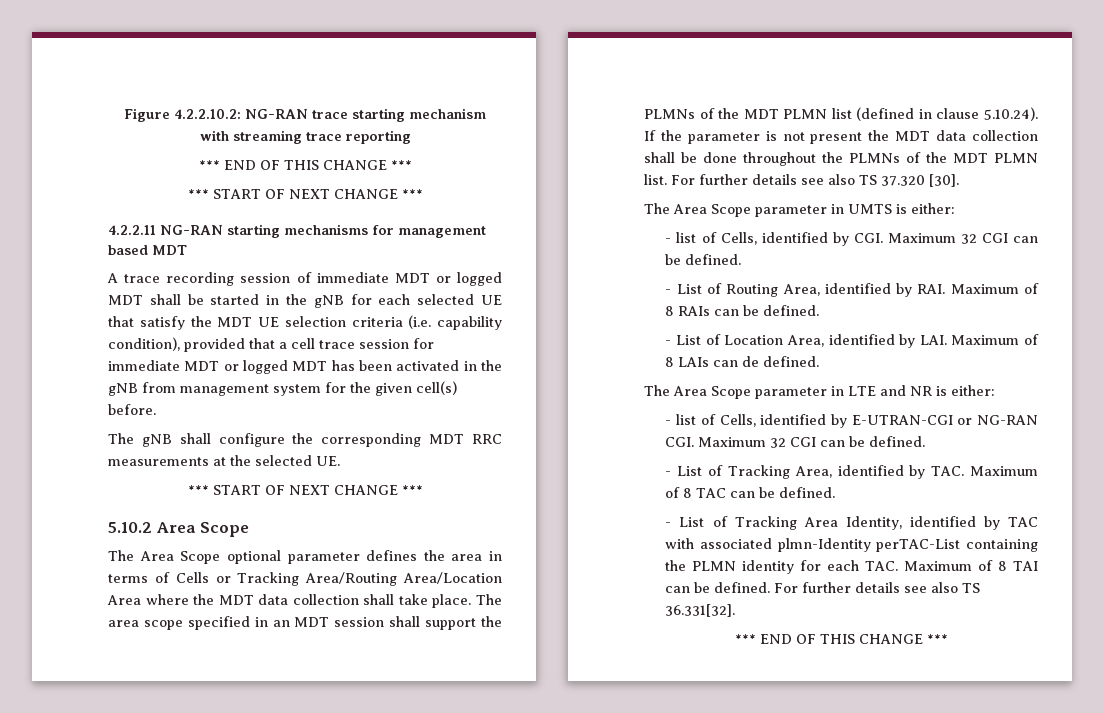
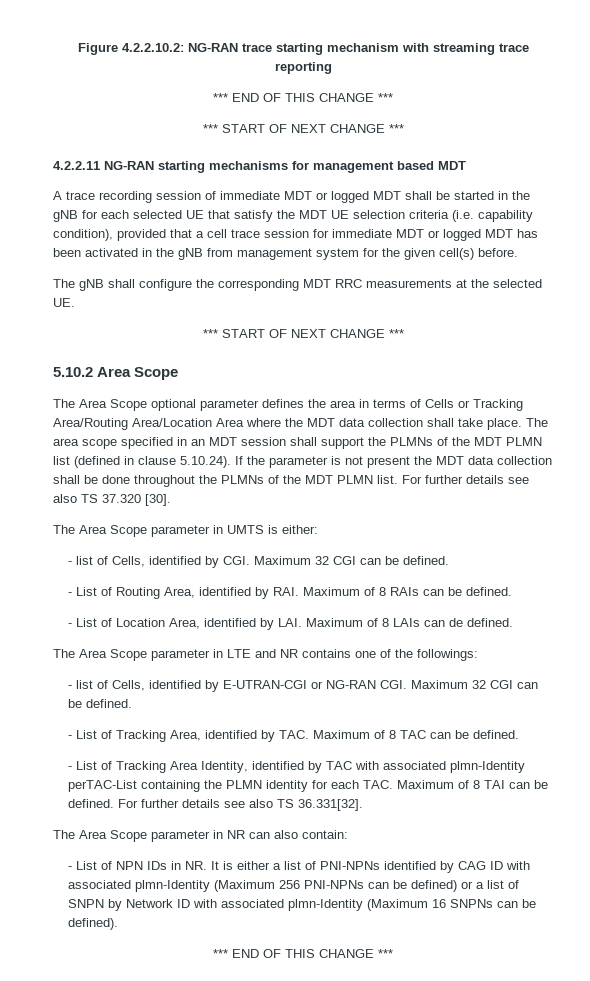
[935,385,995,396] is either: -> [302,649,478,661] contains one of the followings:
(736, 610) none -> [53,830,348,842] [67,861,530,873] [67,880,519,892] [67,899,536,911] [67,918,118,930] // The Area Scope parameter in NR can also contain: // - List of NPN IDs in NR. It is either a list of PNI-NPNs identified by CAG ID with associated plmn-Identity (Maximum 256 PNI-NPNs can be defined) or a list of SNPN by Network ID with associated plmn-Identity (Maximum 16 SNPNs can be defined).

